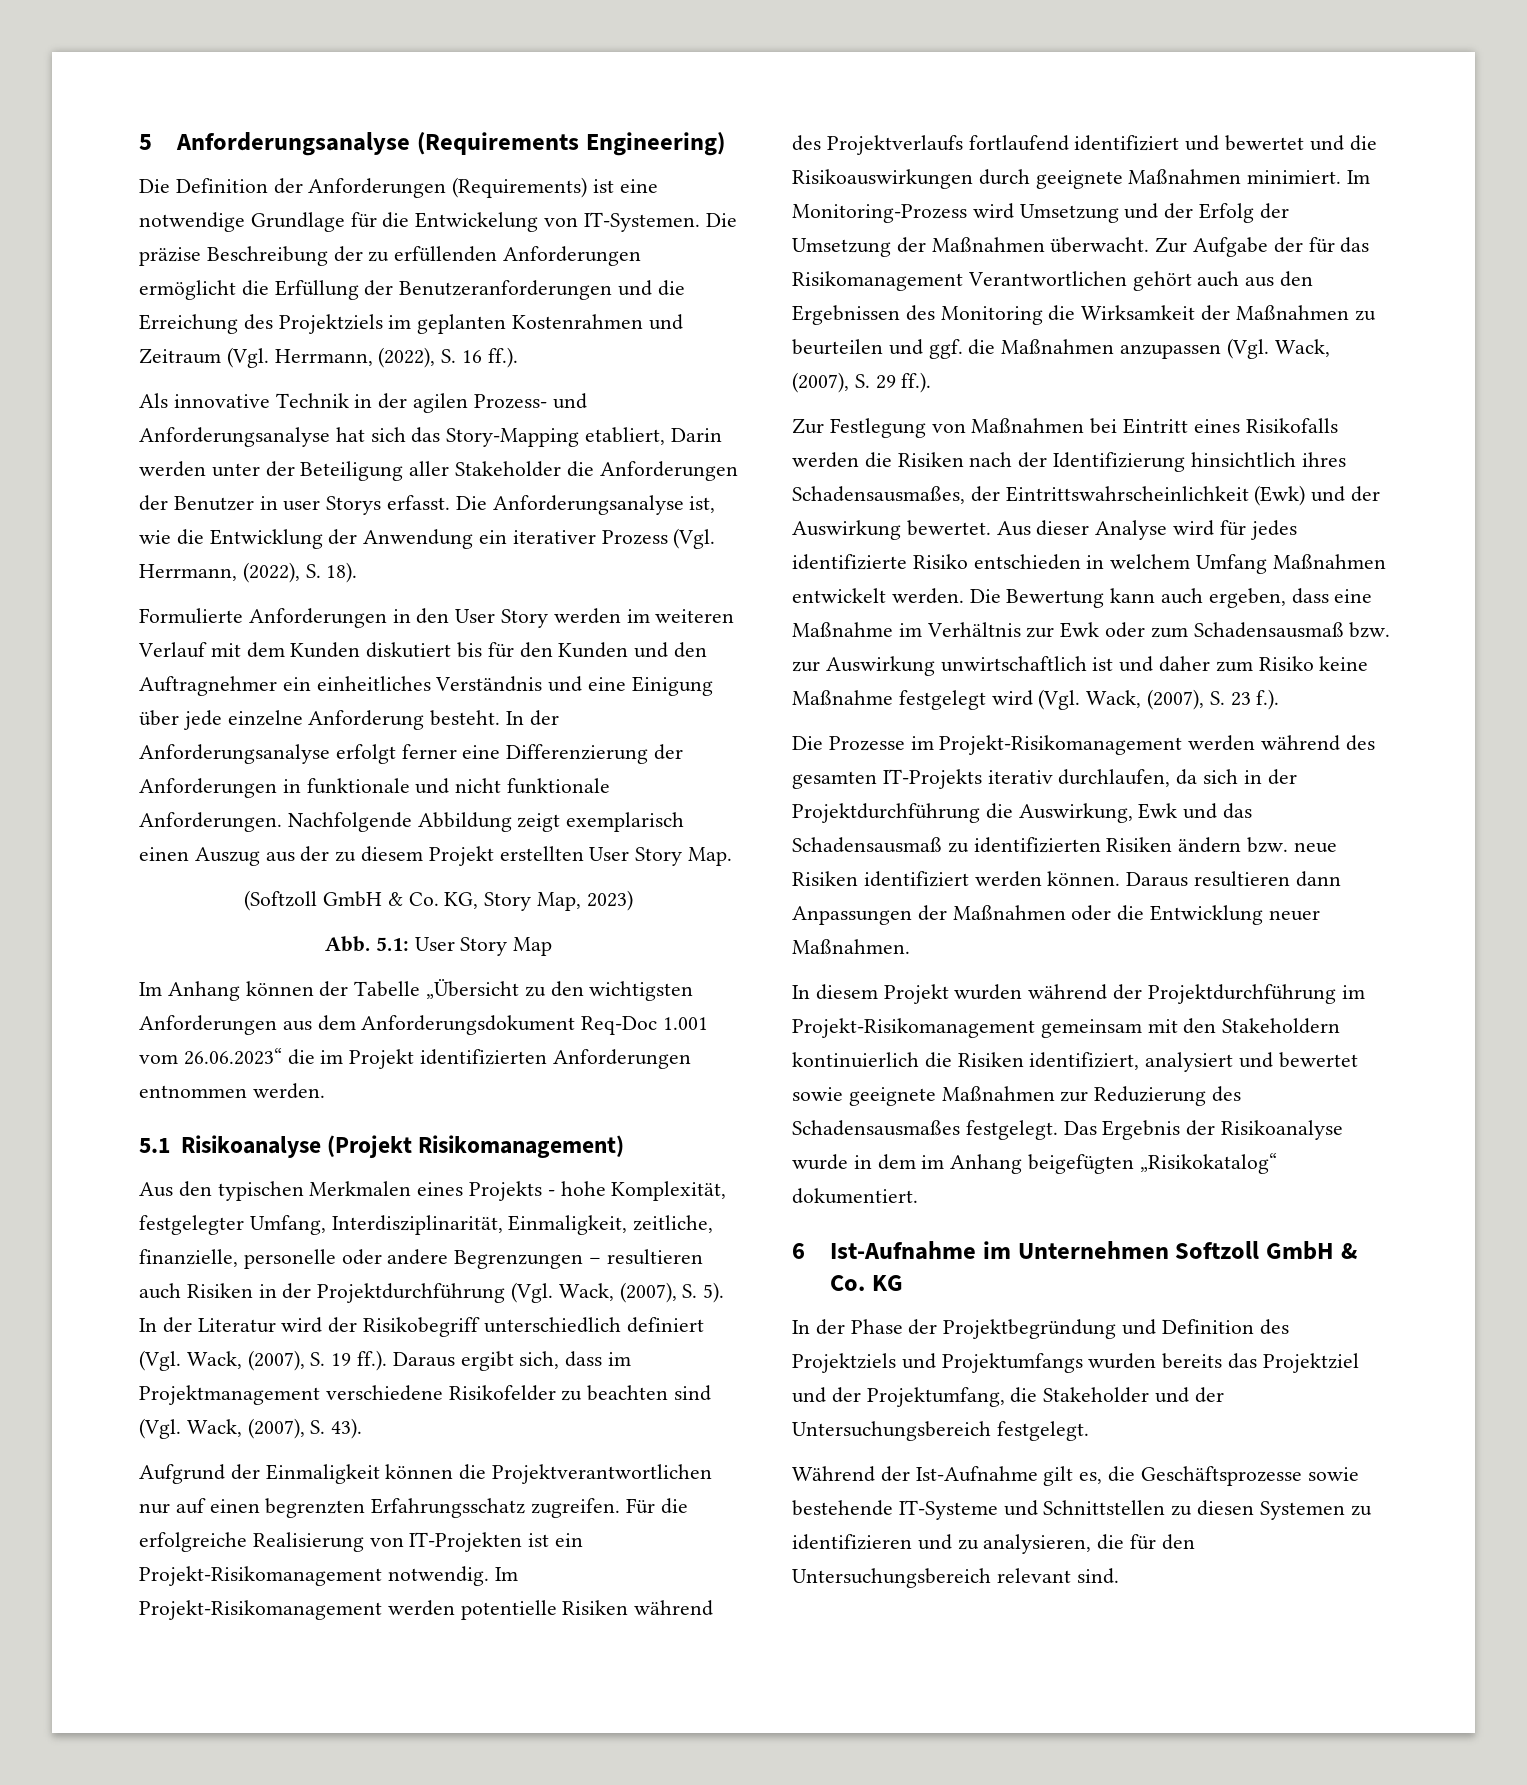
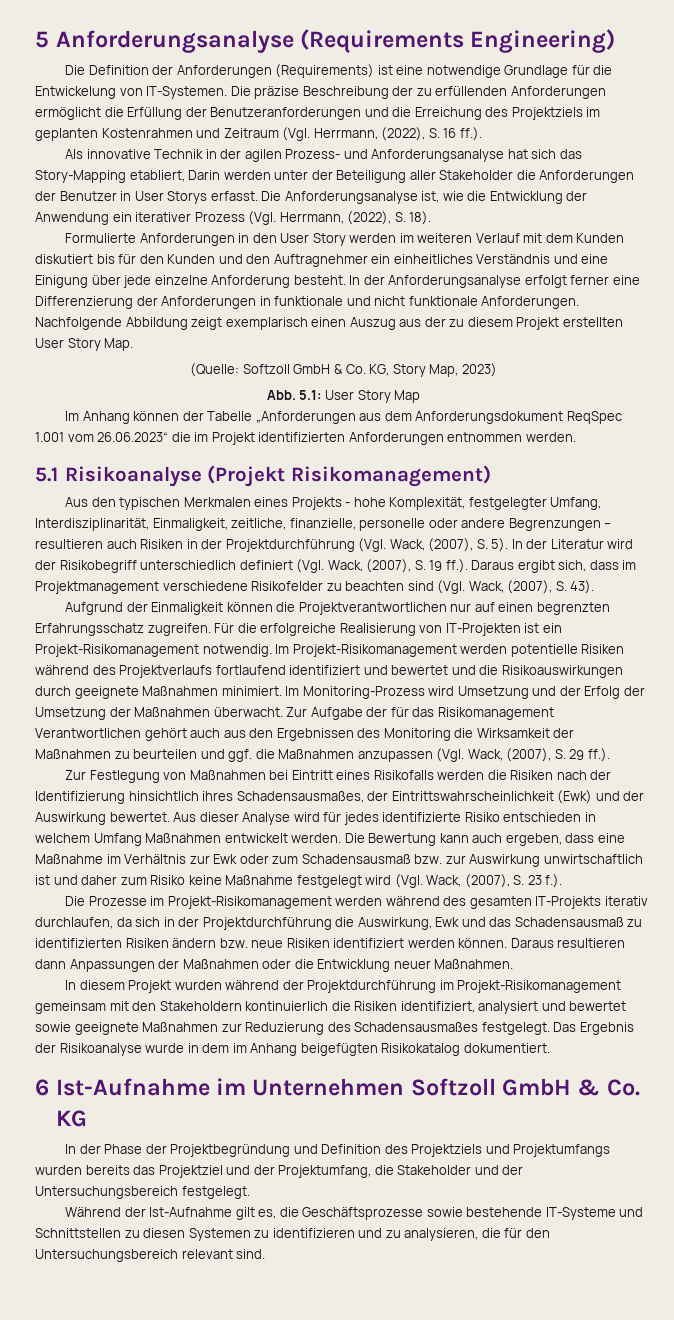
[283,500,321,511] user -> [134,191,164,201] User
[244,890,318,911] (Softzoll -> [190,363,290,377] (Quelle: Softzoll
[426,979,694,1001] [139,1015,277,1035] „Übersicht zu den wichtigsten Anforderungen -> [255,411,356,424] „Anforderungen
[581,1016,658,1035] Req-Doc -> [566,411,622,424] ReqSpec
[1139,1153,1277,1174] „Risikokatalog“ -> [381,1043,461,1056] Risikokatalog

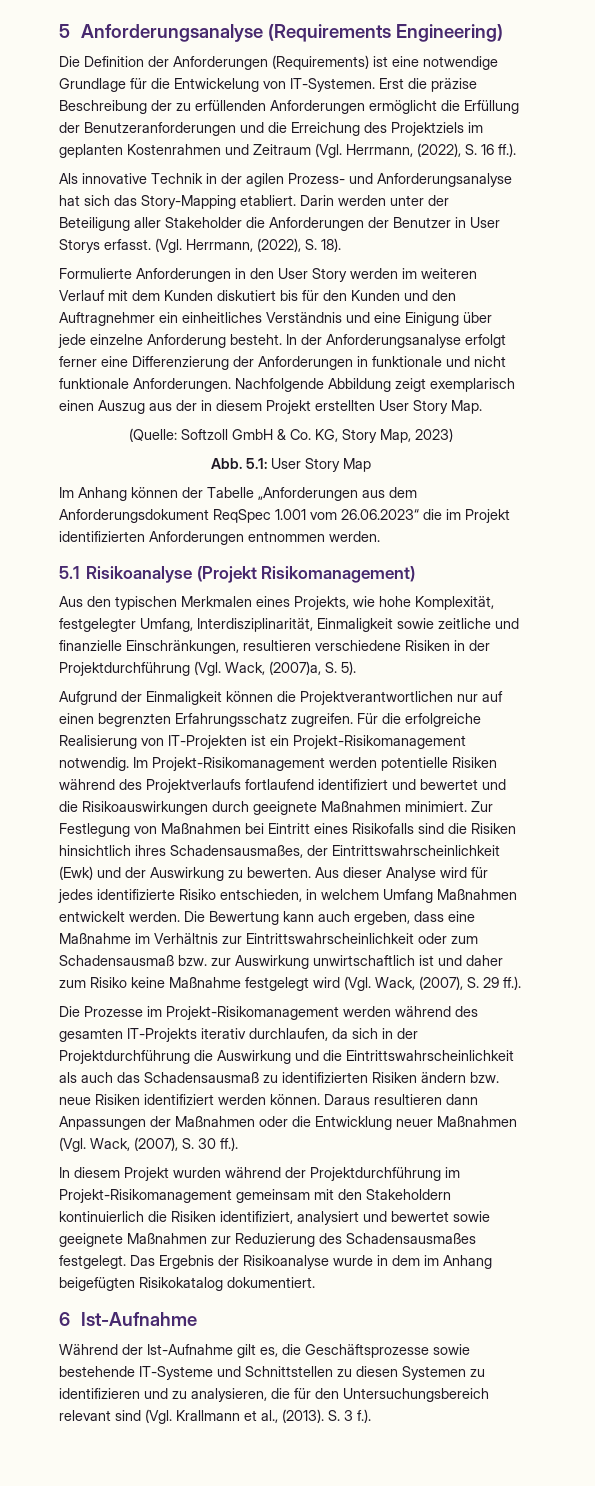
[230,86,251,96] Die -> [379,78,427,89] Erst die
[129,170,185,182] etabliert, -> [240,195,296,206] etabliert.
[261,191,588,204] [35,212,245,225] Die Anforderungsanalyse ist, wie die Entwicklung der Anwendung ein iterativer Prozess -> (151, 244) none
[449,319,465,327] zu -> [201,400,212,411] in
[291,497,351,510] Projekts - -> [294,596,375,610] Projekts, wie
[152,518,612,531] [35,539,137,549] Einmaligkeit, zeitliche, finanzielle, personelle oder andere Begrenzungen – resultieren auch -> [317,618,519,632] [59,640,401,654] Einmaligkeit sowie zeitliche und finanzielle Einschränkungen, resultieren verschiedene
[428,538,474,552] (2007), -> [269,661,321,675] (2007)a,
[511,539,634,549] [35,559,637,573] [35,580,595,594] In der Literatur wird der Risikobegriff unterschiedlich definiert (Vgl. Wack, (2007), S. 19 ff.). Daraus ergibt sich, dass im Projektmanagement verschiedene Risikofelder zu beachten sind (Vgl. Wack, (2007), S. 43). -> (356, 668) none
[285,686,645,699] [35,707,554,720] [35,728,575,741] [35,748,610,762] Im Monitoring-Prozess wird Umsetzung und der Erfolg der Umsetzung der Maßnahmen überwacht. Zur Aufgabe der für das Risikomanagement Verantwortlichen gehört auch aus den Ergebnissen des Monitoring die Wirksamkeit der Maßnahmen zu beurteilen und ggf. die Maßnahmen anzupassen (Vgl. Wack, (2007), S. 29 ff.). // -> (467, 806) none
[437,770,612,780] [35,791,125,804] werden die Risiken nach der Identifizierung -> [418,823,516,834] sind die Risiken
[109,812,170,822] bewertet. -> [228,867,311,878] zu bewerten.
[503,812,582,822] entschieden -> [220,889,302,902] entschieden,
[213,854,238,864] Ewk -> [246,933,414,944] Eintrittswahrscheinlichkeit
[527,874,563,888] 23 f.). -> [483,976,521,990] 29 ff.).
[357,917,486,930] Auswirkung, Ewk und -> [217,1050,514,1064] [59,1072,113,1083] Auswirkung und die Eintrittswahrscheinlichkeit als auch
[434,959,514,969] Maßnahmen. -> [437,1116,517,1127] [59,1137,238,1152] Maßnahmen (Vgl. Wack, (2007), S. 30 ff.).
[215,1078,640,1096] [55,1110,87,1127] [65,1144,611,1157] [35,1165,524,1178] [35,1186,250,1199] im Unternehmen Softzoll GmbH & Co. KG // In der Phase der Projektbegründung und Definition des Projektziels und Projektumfangs wurden bereits das Projektziel und der Projektumfang, die Stakeholder und der Untersuchungsbereich festgelegt. -> (198, 1319) none
[236,1249,266,1259] sind. -> [115,1409,371,1424] sind (Vgl. Krallmann et al., (2013). S. 3 f.).

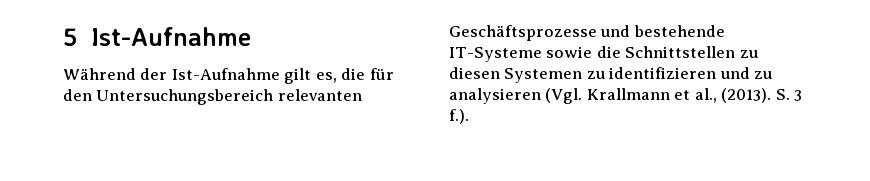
[81,24,504,42] [59,55,498,70] [59,78,477,92] [59,100,519,114] [59,122,483,136] [59,143,516,158] [59,173,512,187] [59,195,449,209] [59,217,500,231] [59,238,341,253] [59,268,477,282] [59,290,456,301] [59,312,492,326] [58,334,506,348] [59,356,506,370] [59,378,515,392] [59,400,482,414] [128,428,453,443] [210,458,371,472] [59,487,417,501] [59,509,510,523] [59,531,380,545] [59,566,416,583] [59,596,494,610] [59,618,519,632] [59,640,490,654] [59,661,356,676] [59,691,503,705] [59,713,481,727] [59,735,466,749] [59,757,497,771] [59,779,506,793] [59,801,493,815] [59,823,516,837] [59,845,500,858] [59,866,488,881] [58,889,517,903] [59,911,475,925] [59,933,478,944] [59,955,503,969] [59,976,521,991] [59,1006,478,1020] [59,1028,418,1042] [59,1050,514,1064] [59,1072,499,1083] [59,1094,478,1105] [59,1116,517,1130] [59,1137,238,1152] [59,1167,460,1181] [59,1189,451,1203] [59,1211,490,1225] [59,1233,476,1247] [59,1255,492,1269] [59,1277,315,1291] [59,1312,70,1326] Anforderungsanalyse (Requirements Engineering) // Die Definition der Anforderungen (Requirements) ist eine notwendige Grundlage für die Entwickelung von IT-Systemen. Erst die präzise Beschreibung der zu erfüllenden Anforderungen ermöglicht die Erfüllung der Benutzeranforderungen und die Erreichung des Projektziels im geplanten Kostenrahmen und Zeitraum (Vgl. Herrmann, (2022), S. 16 ff.). // Als innovative Technik in der agilen Prozess- und Anforderungsanalyse hat sich das Story-Mapping etabliert. Darin werden unter der Beteiligung aller Stakeholder die Anforderungen der Benutzer in User Storys erfasst. (Vgl. Herrmann, (2022), S. 18). // Formulierte Anforderungen in den User Story werden im weiteren Verlauf mit dem Kunden diskutiert bis für den Kunden und den Auftragnehmer ein einheitliches Verständnis und eine Einigung über jede einzelne Anforderung besteht. In der Anforderungsanalyse erfolgt ferner eine Differenzierung der Anforderungen in funktionale und nicht funktionale Anforderungen. Nachfolgende Abbildung zeigt exemplarisch einen Auszug aus der in diesem Projekt erstellten User Story Map. // (Quelle: Softzoll GmbH & Co. KG, Story Map, 2023) // Abb. 5.1: User Story Map // Im Anhang können der Tabelle „Anforderungen aus dem Anforderungsdokument ReqSpec 1.001 vom 26.06.2023“ die im Projekt identifizierten Anforderungen entnommen werden. // 5.1 Risikoanalyse (Projekt Risikomanagement) // Aus den typischen Merkmalen eines Projekts, wie hohe Komplexität, festgelegter Umfang, Interdisziplinarität, Einmaligkeit sowie zeitliche und finanzielle Einschränkungen, resultieren verschiedene Risiken in der Projektdurchführung (Vgl. Wack, (2007)a, S. 5). // Aufgrund der Einmaligkeit können die Projektverantwortlichen nur auf einen begrenzten Erfahrungsschatz zugreifen. Für die erfolgreiche Realisierung von IT-Projekten ist ein Projekt-Risikomanagement notwendig. Im Projekt-Risikomanagement werden potentielle Risiken während des Projektverlaufs fortlaufend identifiziert und bewertet und die Risikoauswirkungen durch geeignete Maßnahmen minimiert. Zur Festlegung von Maßnahmen bei Eintritt eines Risikofalls sind die Risiken hinsichtlich ihres Schadensausmaßes, der Eintrittswahrscheinlichkeit (Ewk) und der Auswirkung zu bewerten. Aus dieser Analyse wird für jedes identifizierte Risiko entschieden, in welchem Umfang Maßnahmen entwickelt werden. Die Bewertung kann auch ergeben, dass eine Maßnahme im Verhältnis zur Eintrittswahrscheinlichkeit oder zum Schadensausmaß bzw. zur Auswirkung unwirtschaftlich ist und daher zum Risiko keine Maßnahme festgelegt wird (Vgl. Wack, (2007), S. 29 ff.). // Die Prozesse im Projekt-Risikomanagement werden während des gesamten IT-Projekts iterativ durchlaufen, da sich in der Projektdurchführung die Auswirkung und die Eintrittswahrscheinlichkeit als auch das Schadensausmaß zu identifizierten Risiken ändern bzw. neue Risiken identifiziert werden können. Daraus resultieren dann Anpassungen der Maßnahmen oder die Entwicklung neuer Maßnahmen (Vgl. Wack, (2007), S. 30 ff.). // In diesem Projekt wurden während der Projektdurchführung im Projekt-Risikomanagement gemeinsam mit den Stakeholdern kontinuierlich die Risiken identifiziert, analysiert und bewertet sowie geeignete Maßnahmen zur Reduzierung des Schadensausmaßes festgelegt. Das Ergebnis der Risikoanalyse wurde in dem im Anhang beigefügten Risikokatalog dokumentiert. // 6 -> (77, 37) none
[305,1344,470,1358] [59,1366,241,1380] Geschäftsprozesse sowie bestehende IT-Systeme und -> [369,68,394,80] [63,89,362,105] [449,25,725,41] [449,46,621,62] für den Untersuchungsbereich relevanten Geschäftsprozesse und bestehende IT-Systeme sowie die
[191,1388,489,1402] [59,1410,141,1421] analysieren, die für den Untersuchungsbereich relevant sind -> [449,88,541,104] analysieren

